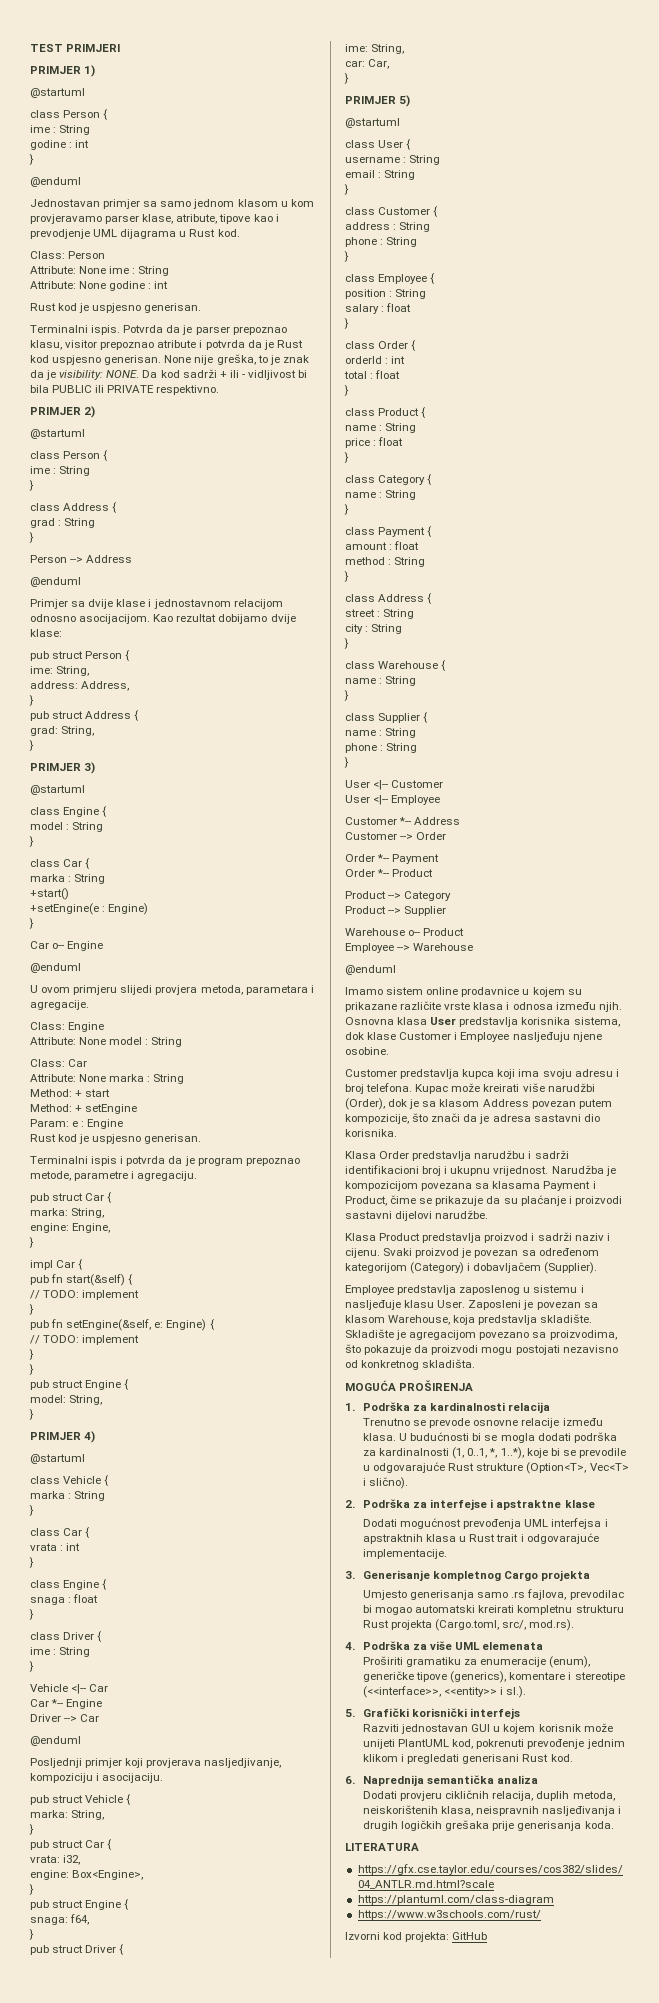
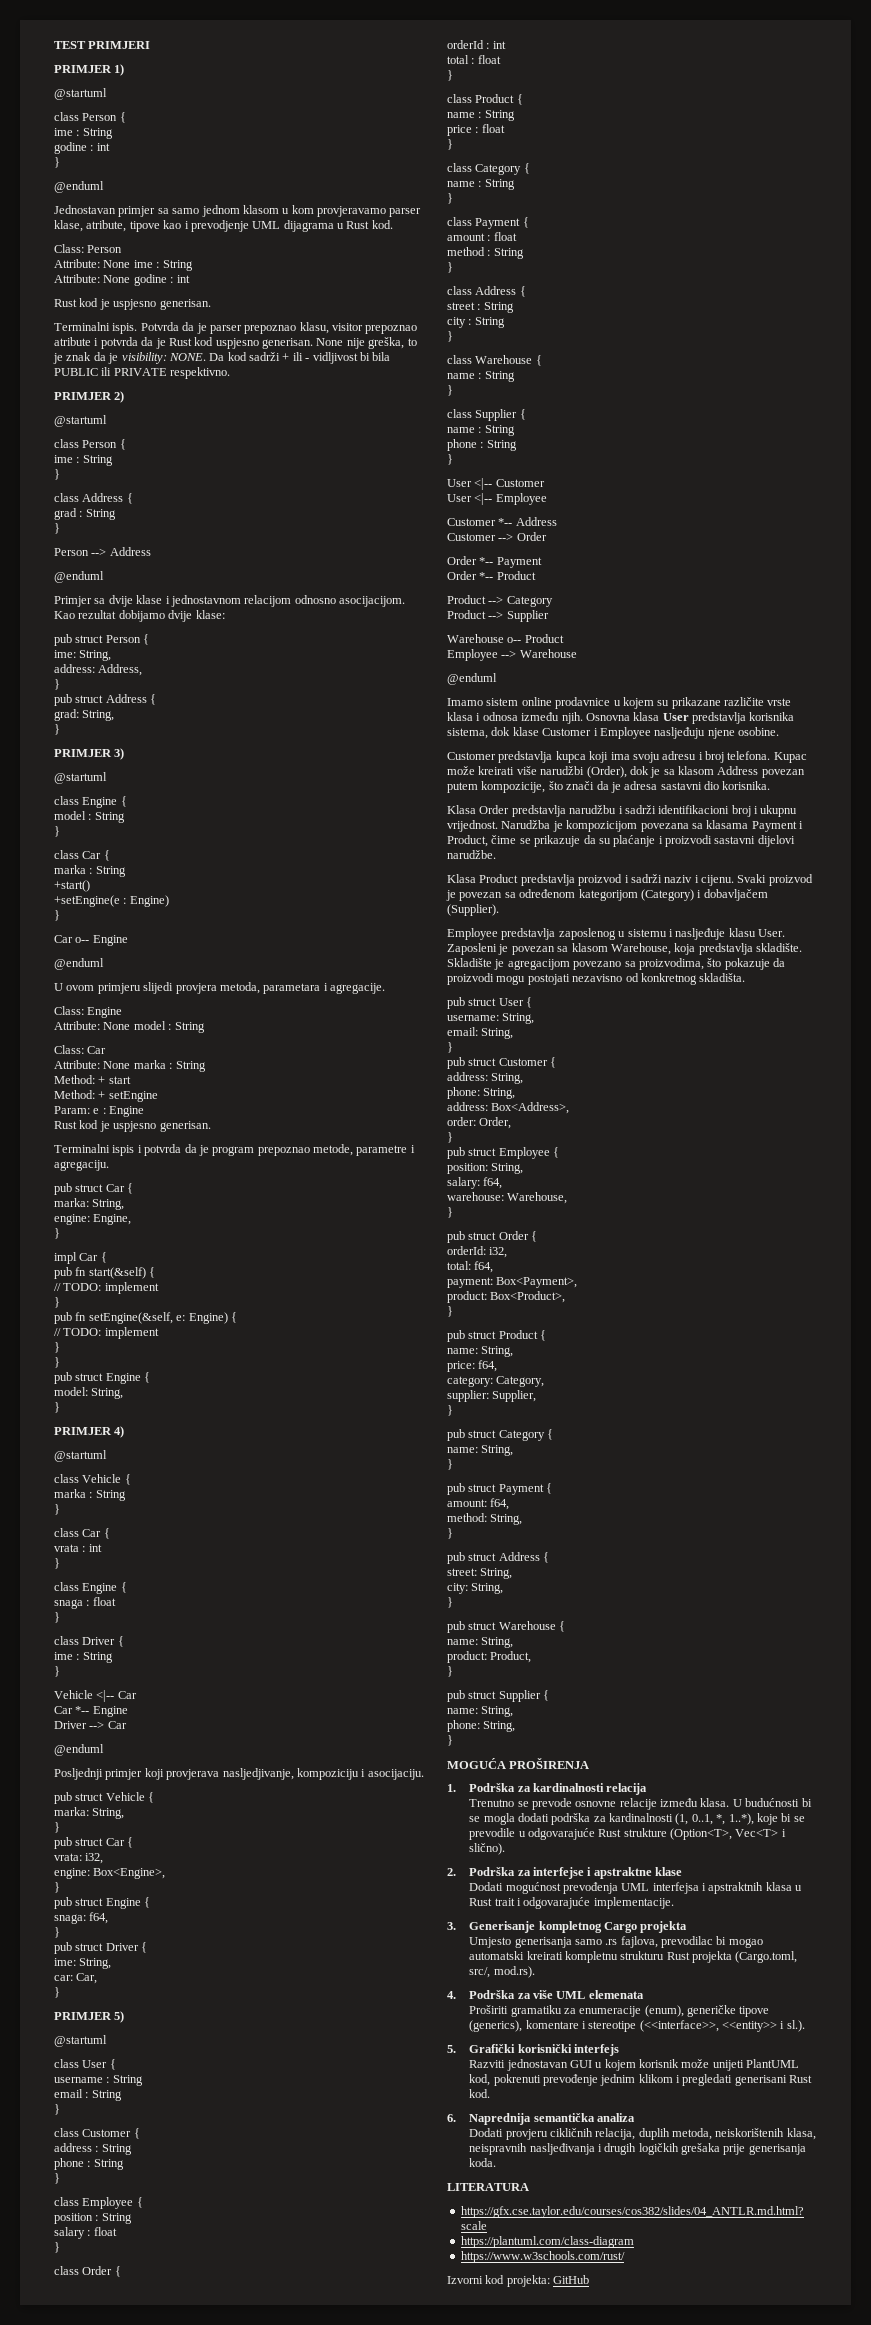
(476, 1363) none -> [447,997,533,1009] [447,1013,535,1024] [447,1027,514,1039] [447,1042,453,1053] [447,1057,557,1069] [447,1072,524,1084] [447,1087,516,1099] [447,1102,570,1114] [447,1117,512,1129] [447,1132,453,1143] [447,1147,560,1159] [447,1163,524,1174] [447,1177,503,1189] [447,1192,568,1204] [447,1207,453,1218] [447,1231,538,1243] [447,1246,508,1258] [447,1261,494,1273] [447,1277,578,1288] [447,1291,566,1303] [447,1306,453,1317] [447,1330,547,1342] [447,1346,514,1357] [447,1360,498,1372] [447,1376,545,1387] [447,1390,537,1402] [447,1405,453,1416] [447,1429,554,1441] [447,1445,514,1456] [447,1459,453,1470] [447,1483,553,1495] [447,1498,510,1510] [447,1513,523,1525] [447,1528,453,1539] [447,1552,550,1564] [447,1568,513,1579] [447,1583,504,1594] [447,1597,453,1608] [447,1621,566,1633] [447,1637,514,1648] [447,1651,532,1663] [447,1666,453,1677] [447,1690,550,1702] [447,1706,514,1717] [447,1720,516,1732] [447,1735,453,1746] // pub struct User { // username: String, // email: String, // } // pub struct Customer { // address: String, // phone: String, // address: Box<Address>, // order: Order, // } // pub struct Employee { // position: String, // salary: f64, // warehouse: Warehouse, // } // pub struct Order { // orderId: i32, // total: f64, // payment: Box<Payment>, // product: Box<Product>, // } // pub struct Product { // name: String, // price: f64, // category: Category, // supplier: Supplier, // } // pub struct Category { // name: String, // } // pub struct Payment { // amount: f64, // method: String, // } // pub struct Address { // street: String, // city: String, // } // pub struct Warehouse { // name: String, // product: Product, // } // pub struct Supplier { // name: String, // phone: String, // }

